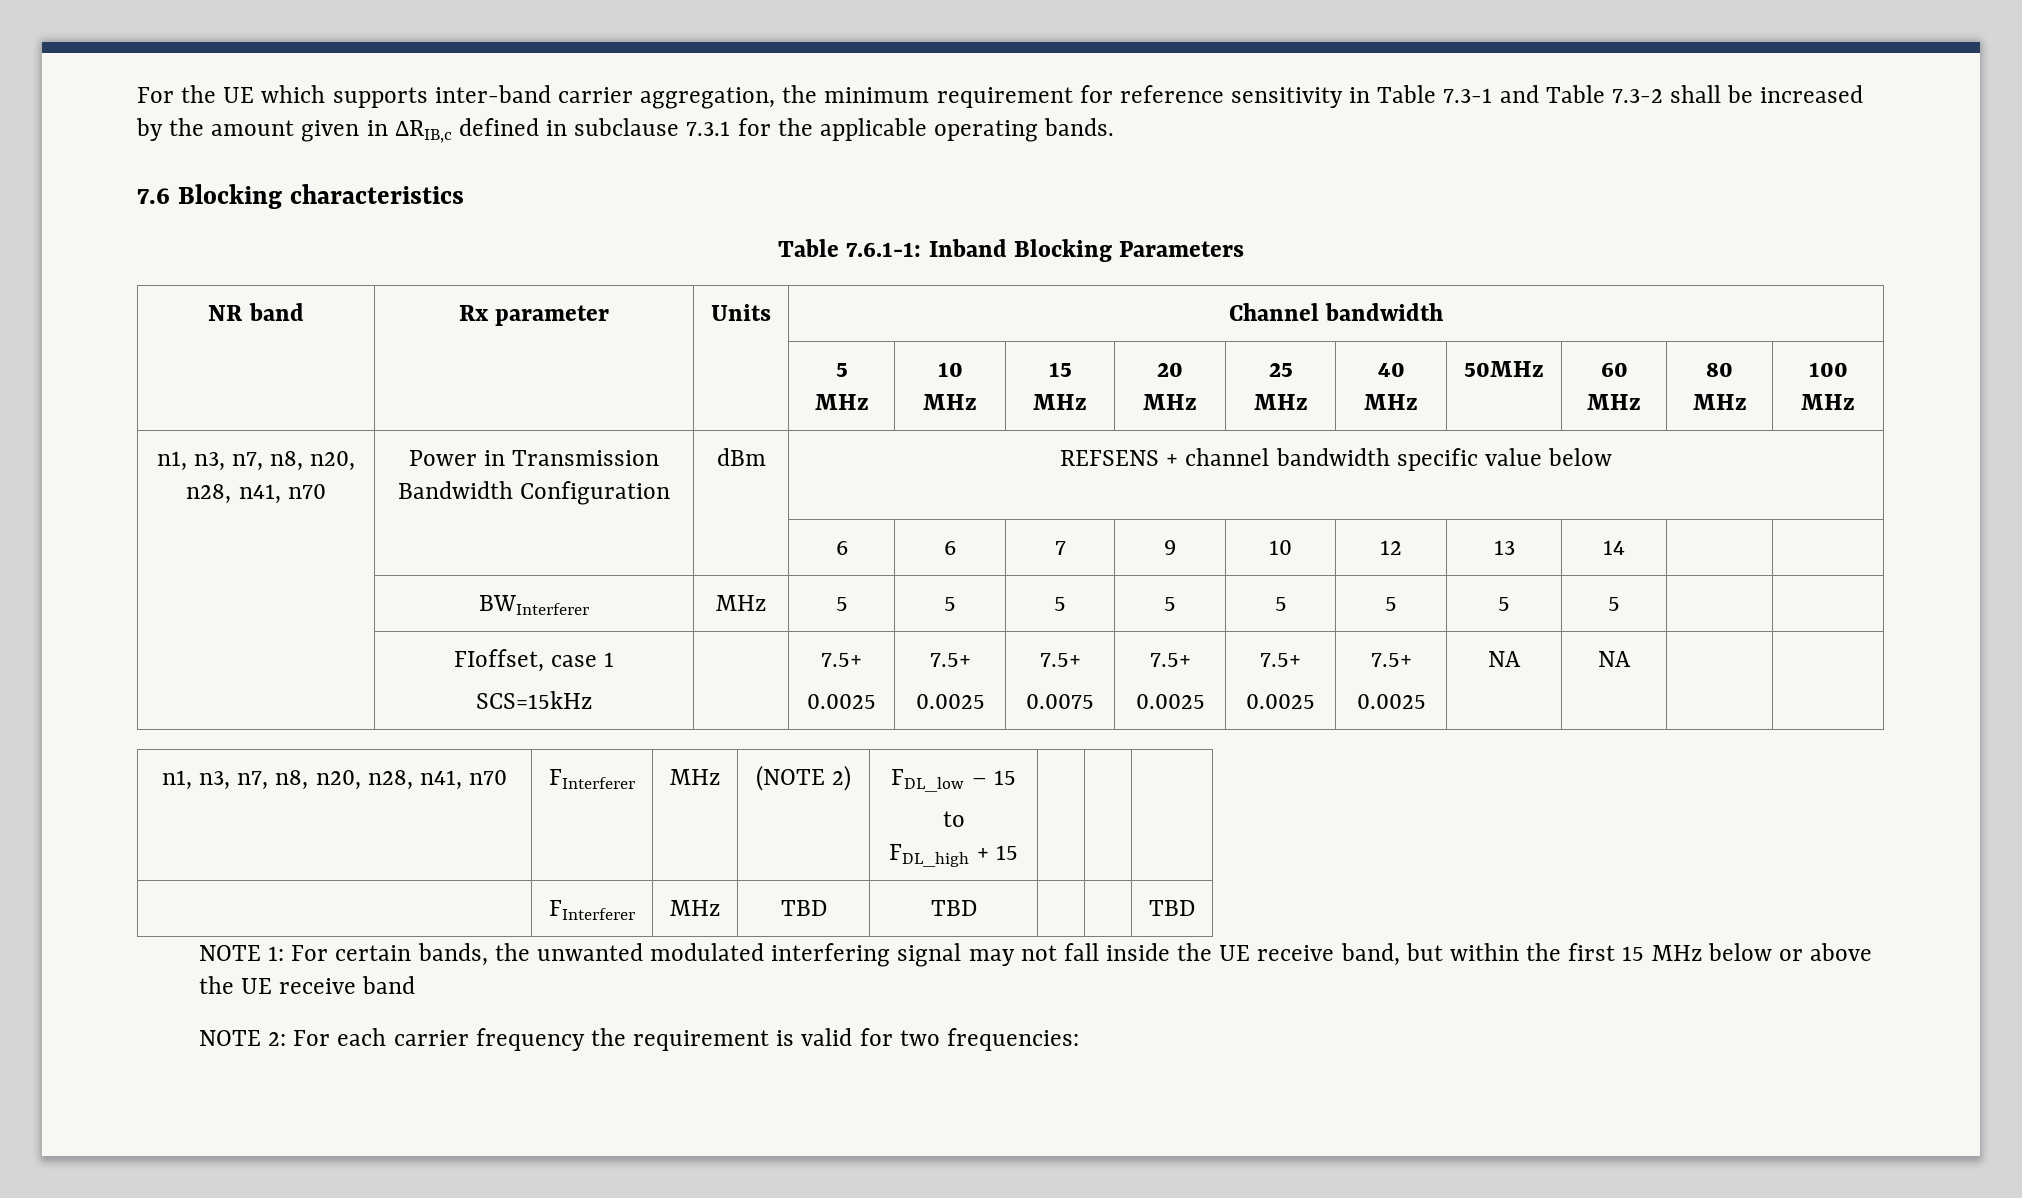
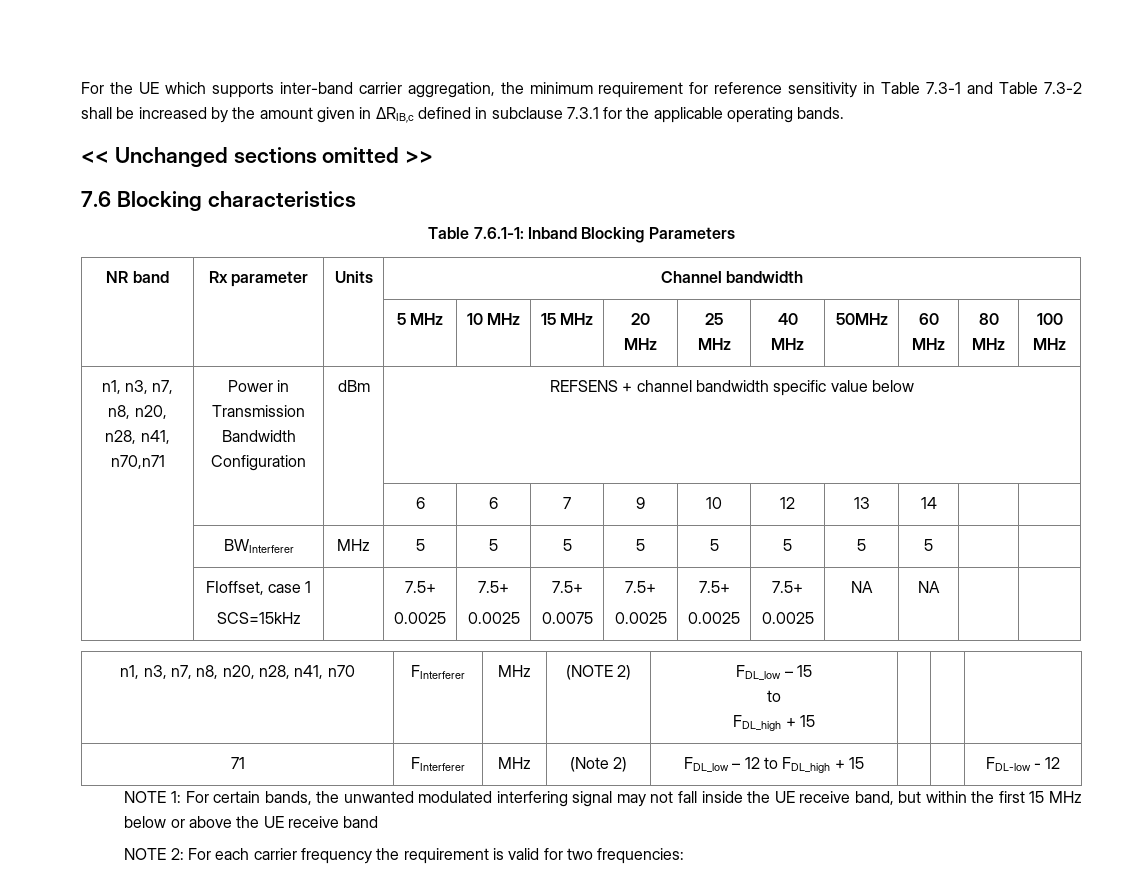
(1115, 127) none -> [81,147,434,168] // << Unchanged sections omitted >>
[287,484,326,499] n70 -> [110,455,165,469] n70,n71
[549,900,635,920] [670,900,720,916] [780,900,827,916] [930,900,977,916] [1149,900,1195,916] | FInterferer | MHz | TBD | TBD | | | TBD -> [230,757,245,769] [411,757,465,771] [498,757,531,769] [569,757,628,772] [684,757,864,773] [985,757,1061,771] 71 | FInterferer | MHz | (Note 2) | FDL_low – 12 to FDL_high + 15 | | | FDL-low - 12

